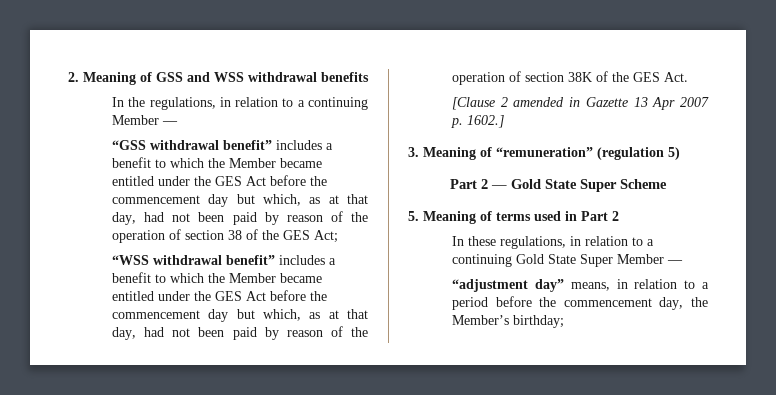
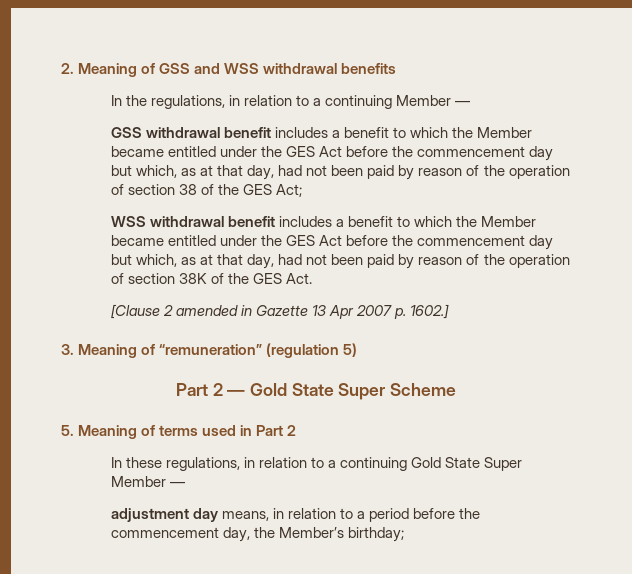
[112,140,273,150] “GSS withdrawal benefit” -> [110,127,271,138] GSS withdrawal benefit
[112,255,276,265] “WSS withdrawal benefit” -> [110,216,275,227] WSS withdrawal benefit
[452,279,564,292] “adjustment day” -> [110,508,218,522] adjustment day

